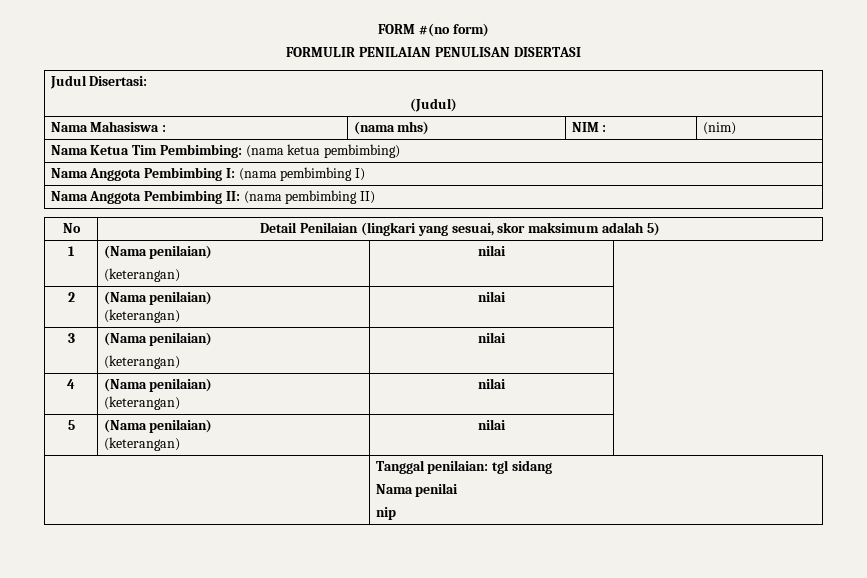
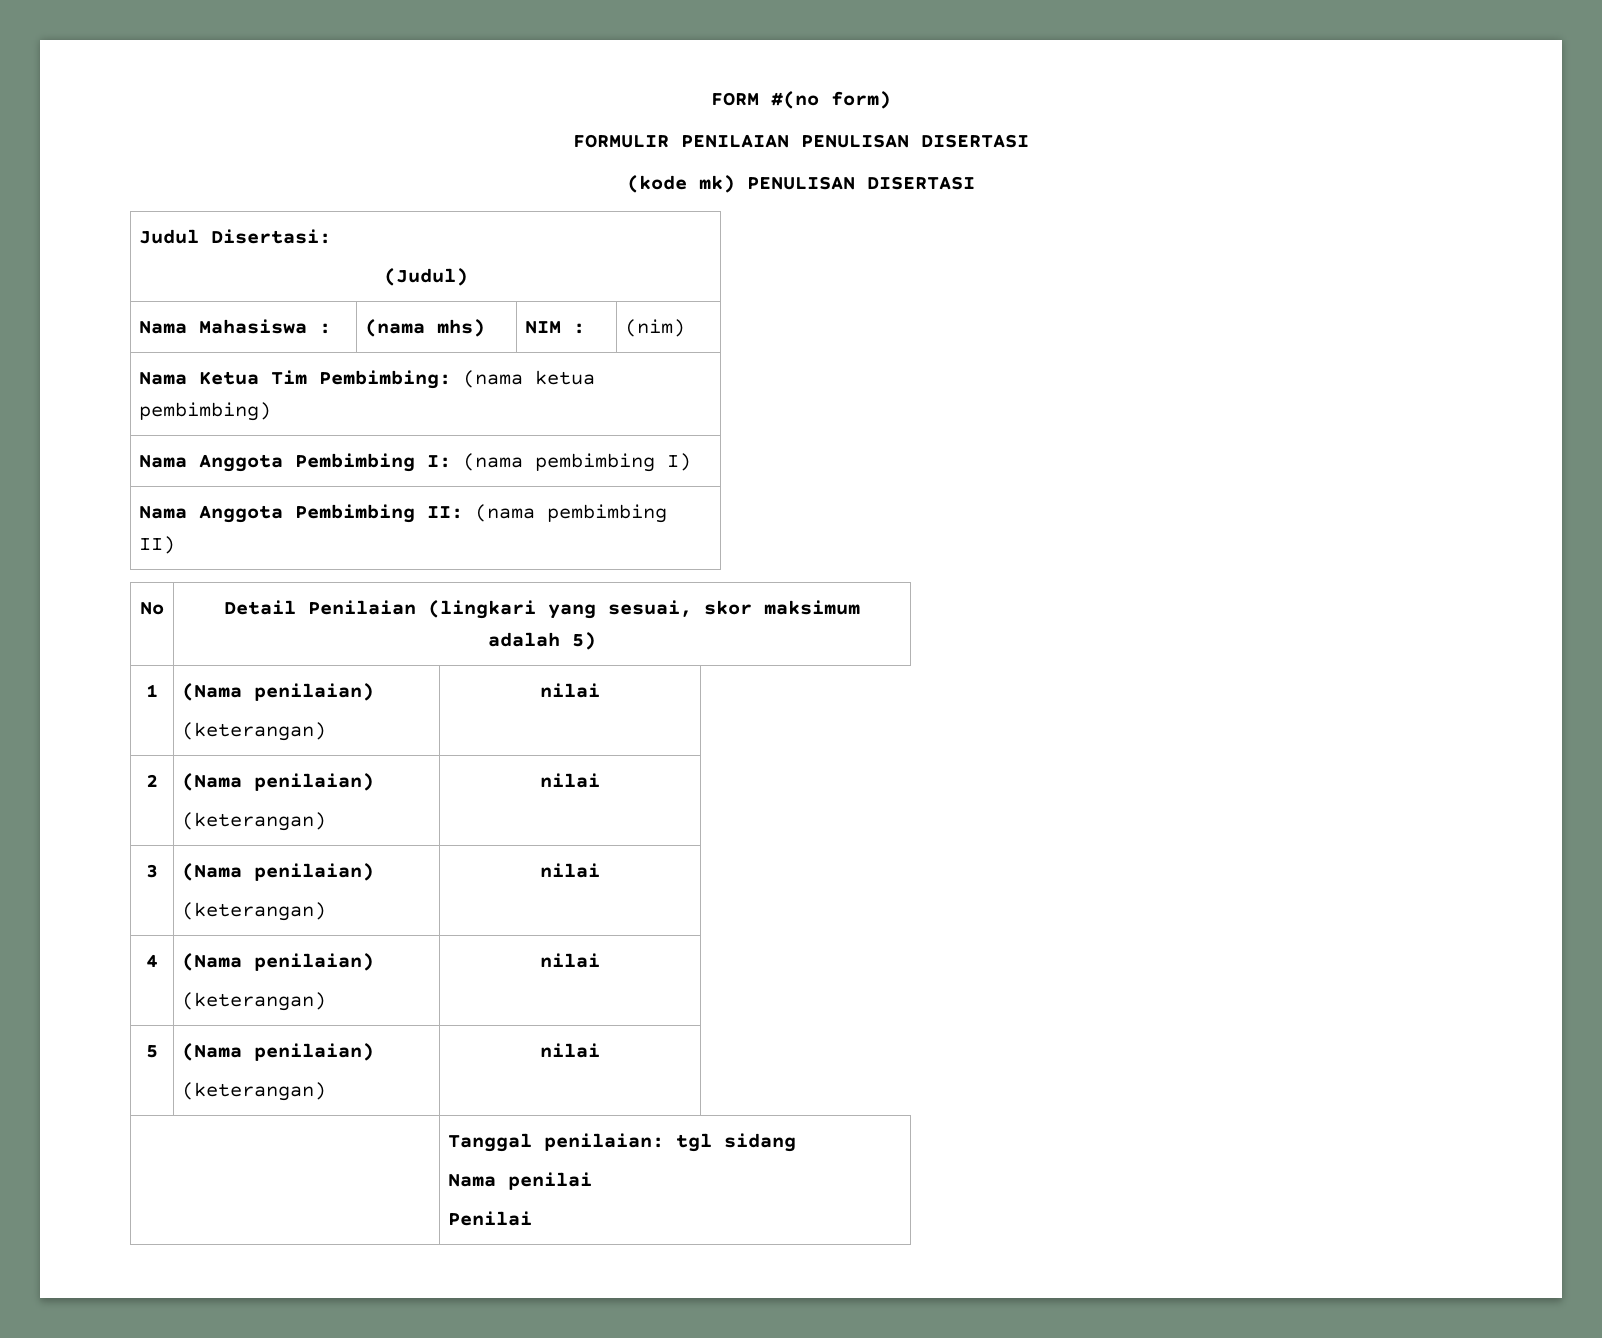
(581, 52) none -> [627,175,975,193] // (kode mk) PENULISAN DISERTASI
[375,507,396,520] nip -> [448,1211,533,1226] Penilai

